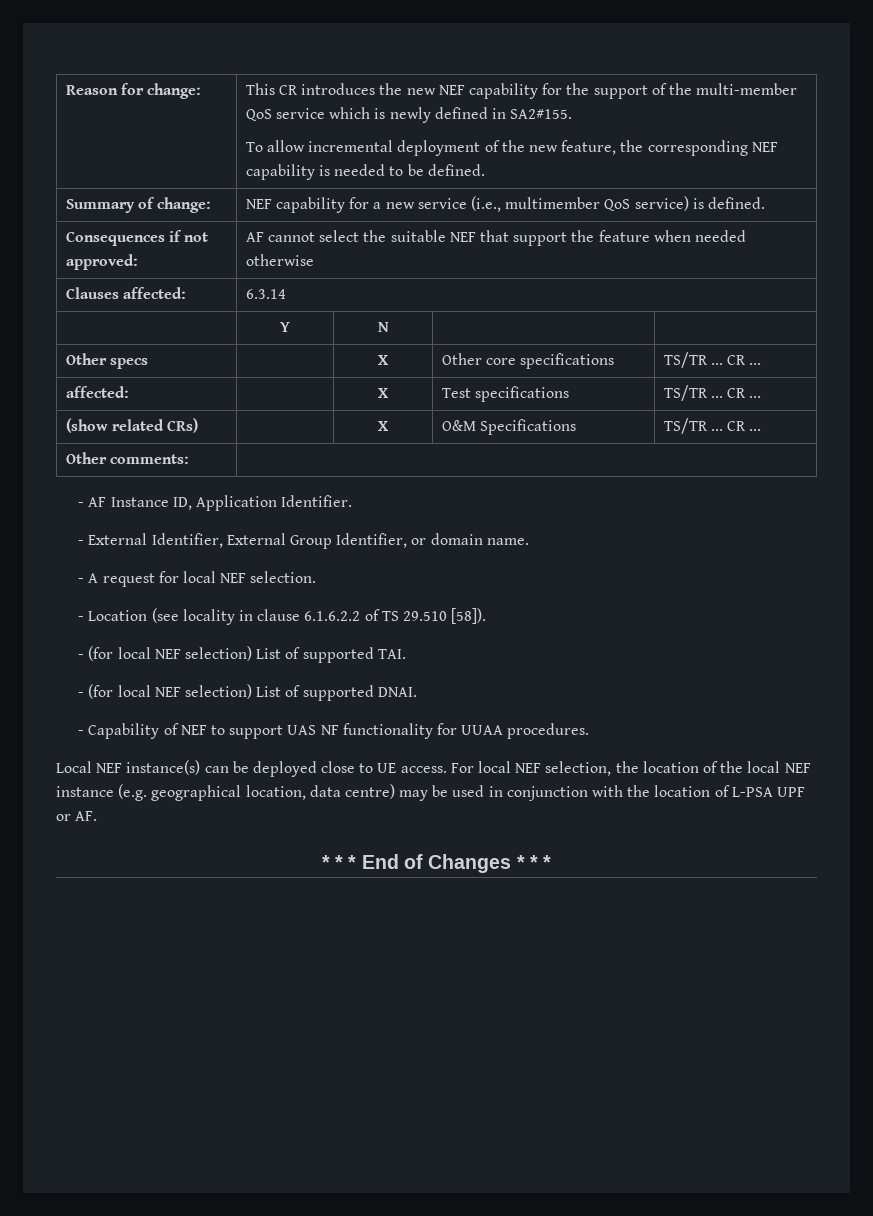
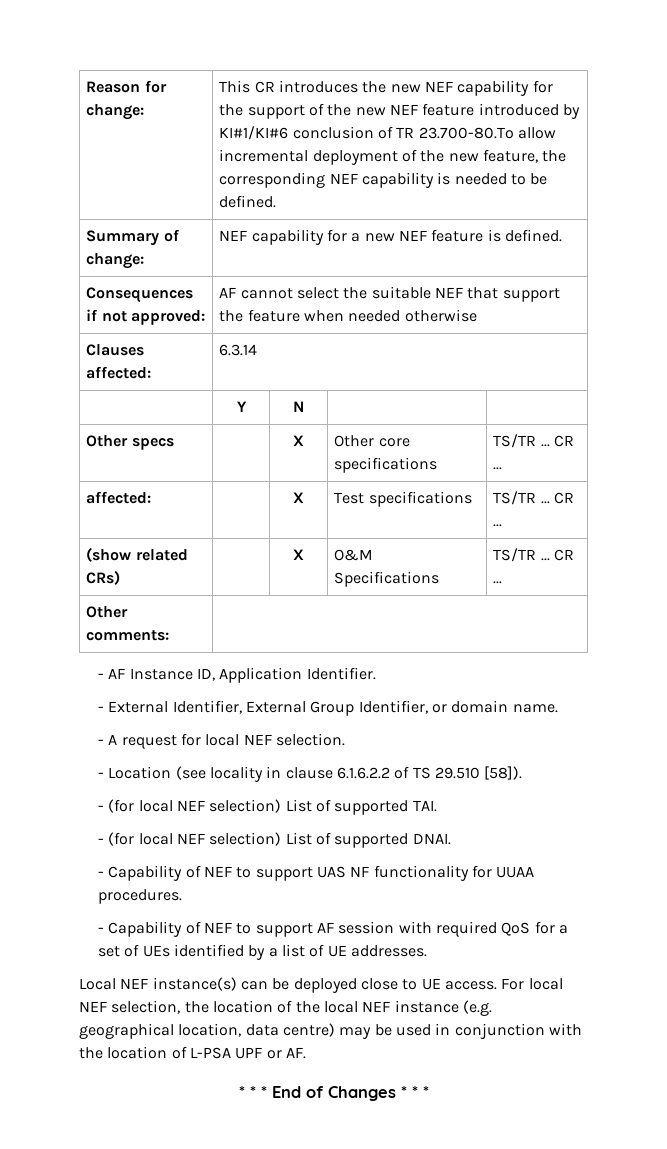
[696,83,798,95] [245,107,573,123] [245,142,263,152] multi-member QoS service which is newly defined in SA2#155. // To -> [355,103,580,119] [219,126,514,140] new NEF feature introduced by KI#1/KI#6 conclusion of TR 23.700-80.To
[417,196,689,212] service (i.e., multimember QoS service) -> [398,229,484,242] NEF feature
(590, 731) none -> [98,921,569,937] [98,944,428,960] // - Capability of NEF to support AF session with required QoS for a set of UEs identified by a list of UE addresses.

